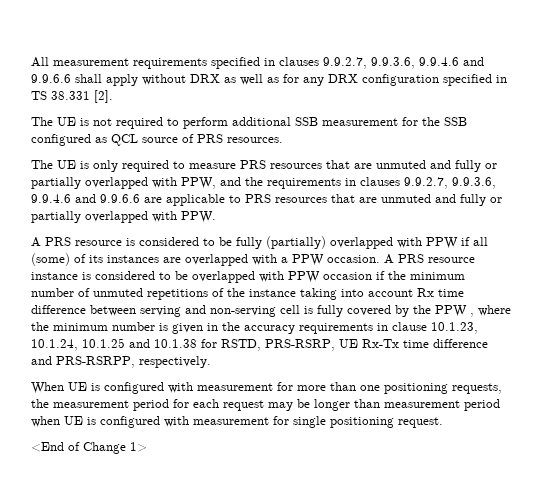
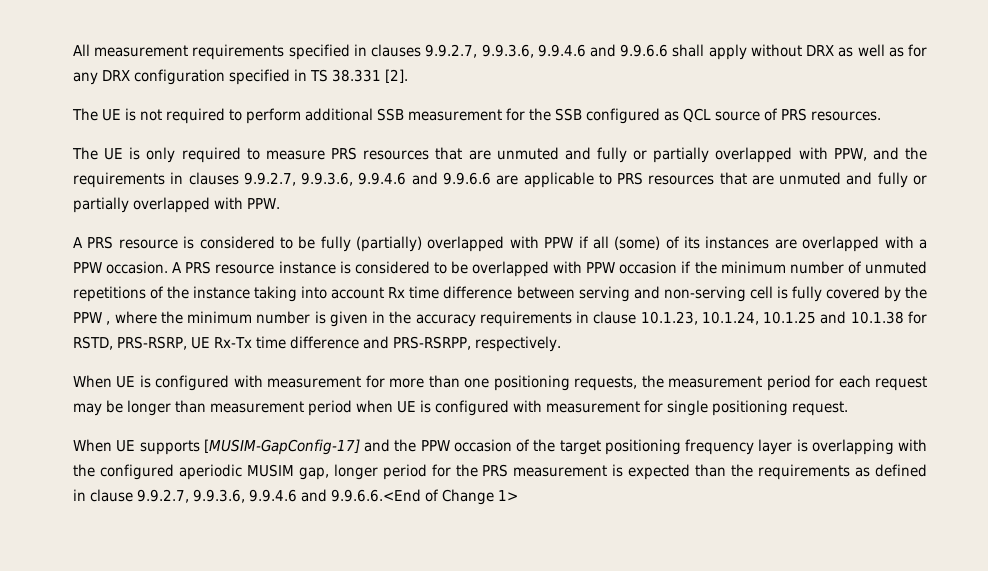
[31,442,64,452] <End -> [73,439,927,455] [73,464,928,480] [73,489,421,503] When UE supports [MUSIM-GapConfig-17] and the PPW occasion of the target positioning frequency layer is overlapping with the configured aperiodic MUSIM gap, longer period for the PRS measurement is expected than the requirements as defined in clause 9.9.2.7, 9.9.3.6, 9.9.4.6 and 9.9.6.6.<End

